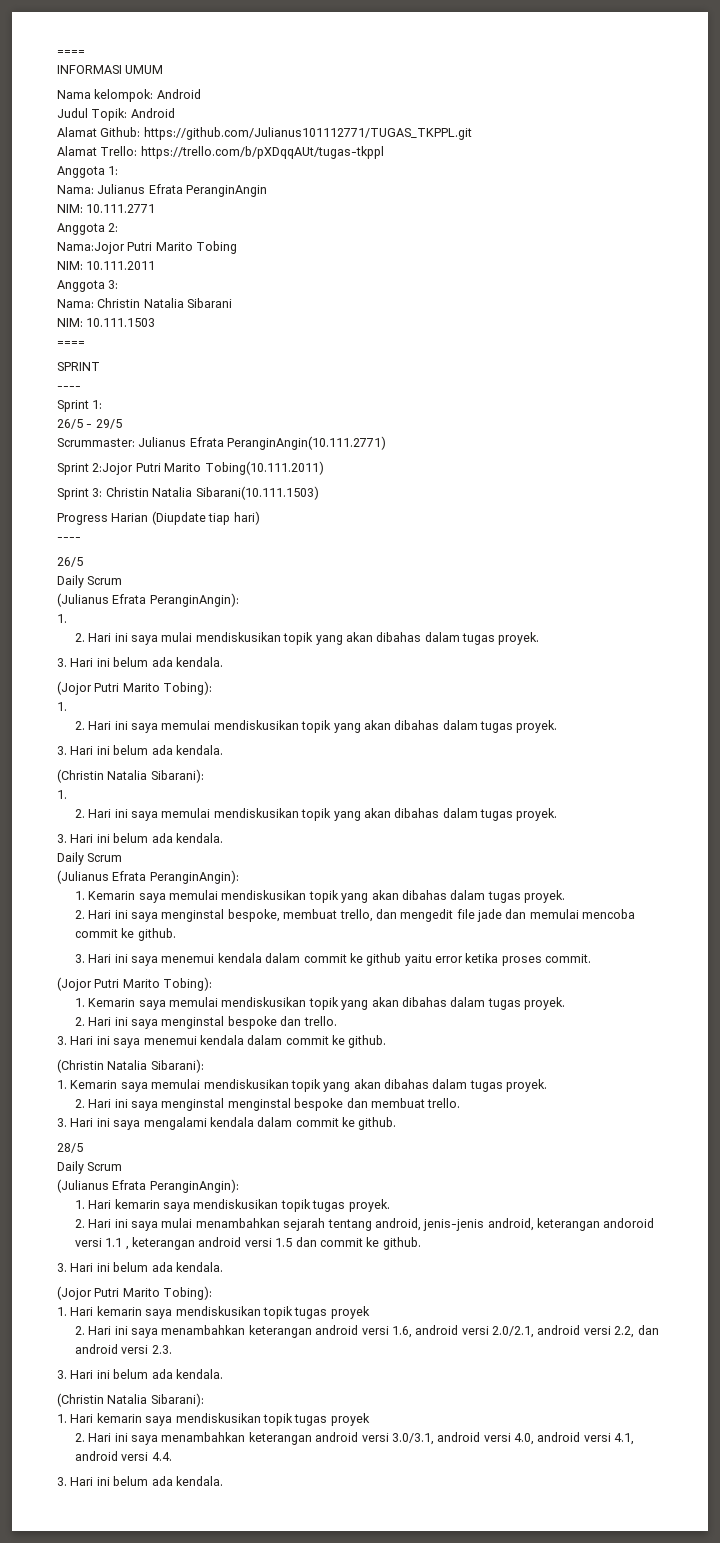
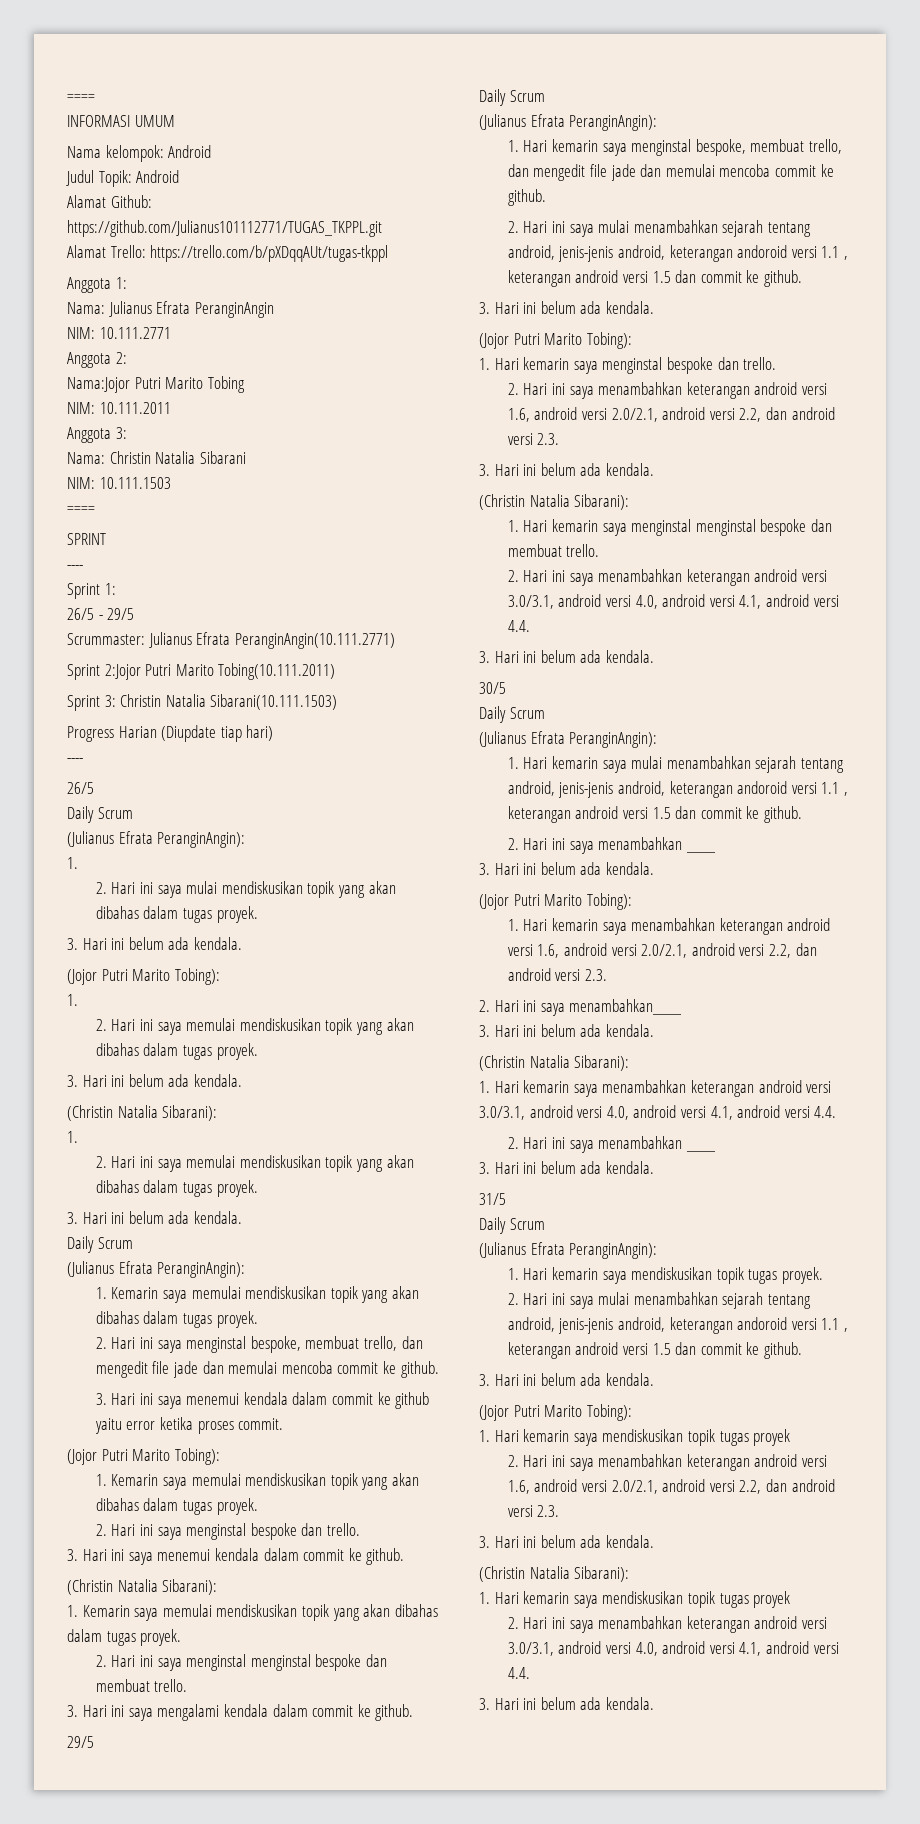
[57,1143,83,1153] 28/5 -> [67,1736,94,1748] [479,89,545,106] [479,114,658,131] [507,139,843,156] [507,164,834,181] [507,189,546,206] [507,220,812,237] [507,245,849,262] [507,270,803,287] [479,301,654,314] [479,332,632,349] [479,357,777,374] [507,382,828,399] [507,407,835,422] [507,433,560,445] [479,463,654,476] [479,494,630,510] [507,519,833,536] [507,544,600,557] [507,569,828,586] [507,594,839,609] [507,620,530,632] [479,650,654,663] [479,682,506,694] [479,706,545,723] [479,731,658,748] [507,756,845,773] [507,781,849,798] [507,806,803,823] [507,837,683,854] [685,850,716,853] [479,862,654,875] [479,893,632,910] [507,918,831,935] [507,943,817,958] [507,968,608,981] [479,999,683,1016] [479,1024,654,1037] [479,1055,630,1071] [479,1080,832,1097] [479,1105,837,1120] [507,1136,683,1153] [685,1149,716,1152] [479,1161,654,1174] [479,1193,506,1205] 29/5 // Daily Scrum // (Julianus Efrata PeranginAngin): // 1. Hari kemarin saya menginstal bespoke, membuat trello, dan mengedit file jade dan memulai mencoba commit ke github. // 2. Hari ini saya mulai menambahkan sejarah tentang android, jenis-jenis android, keterangan andoroid versi 1.1 , keterangan android versi 1.5 dan commit ke github. // 3. Hari ini belum ada kendala. // (Jojor Putri Marito Tobing): // 1. Hari kemarin saya menginstal bespoke dan trello. // 2. Hari ini saya menambahkan keterangan android versi 1.6, android versi 2.0/2.1, android versi 2.2, dan android versi 2.3. // 3. Hari ini belum ada kendala. // (Christin Natalia Sibarani): // 1. Hari kemarin saya menginstal menginstal bespoke dan membuat trello. // 2. Hari ini saya menambahkan keterangan android versi 3.0/3.1, android versi 4.0, android versi 4.1, android versi 4.4. // 3. Hari ini belum ada kendala. // 30/5 // Daily Scrum // (Julianus Efrata PeranginAngin): // 1. Hari kemarin saya mulai menambahkan sejarah tentang android, jenis-jenis android, keterangan andoroid versi 1.1 , keterangan android versi 1.5 dan commit ke github. // 2. Hari ini saya menambahkan ____ // 3. Hari ini belum ada kendala. // (Jojor Putri Marito Tobing): // 1. Hari kemarin saya menambahkan keterangan android versi 1.6, android versi 2.0/2.1, android versi 2.2, dan android versi 2.3. // 2. Hari ini saya menambahkan____ // 3. Hari ini belum ada kendala. // (Christin Natalia Sibarani): // 1. Hari kemarin saya menambahkan keterangan android versi 3.0/3.1, android versi 4.0, android versi 4.1, android versi 4.4. // 2. Hari ini saya menambahkan ____ // 3. Hari ini belum ada kendala. // 31/5

